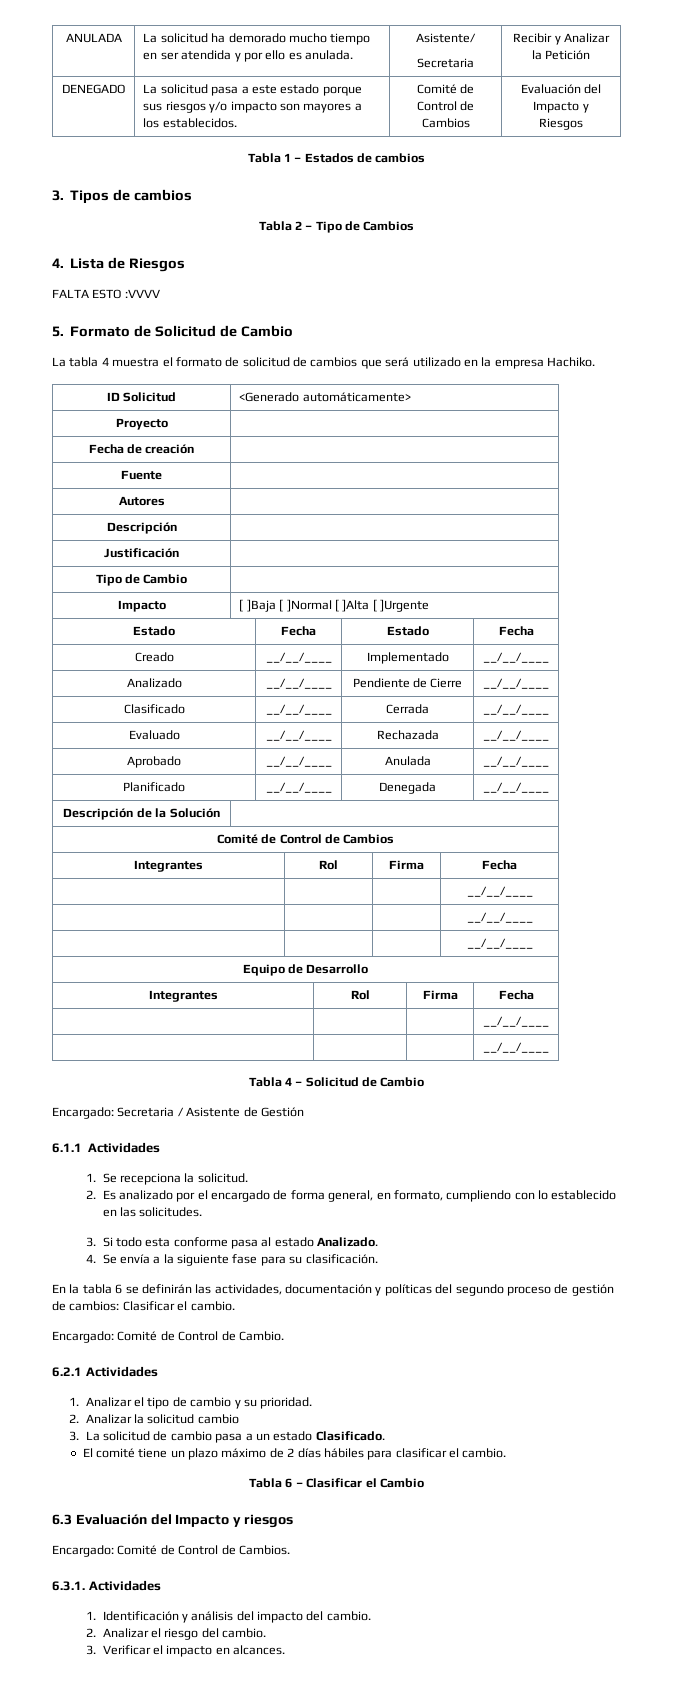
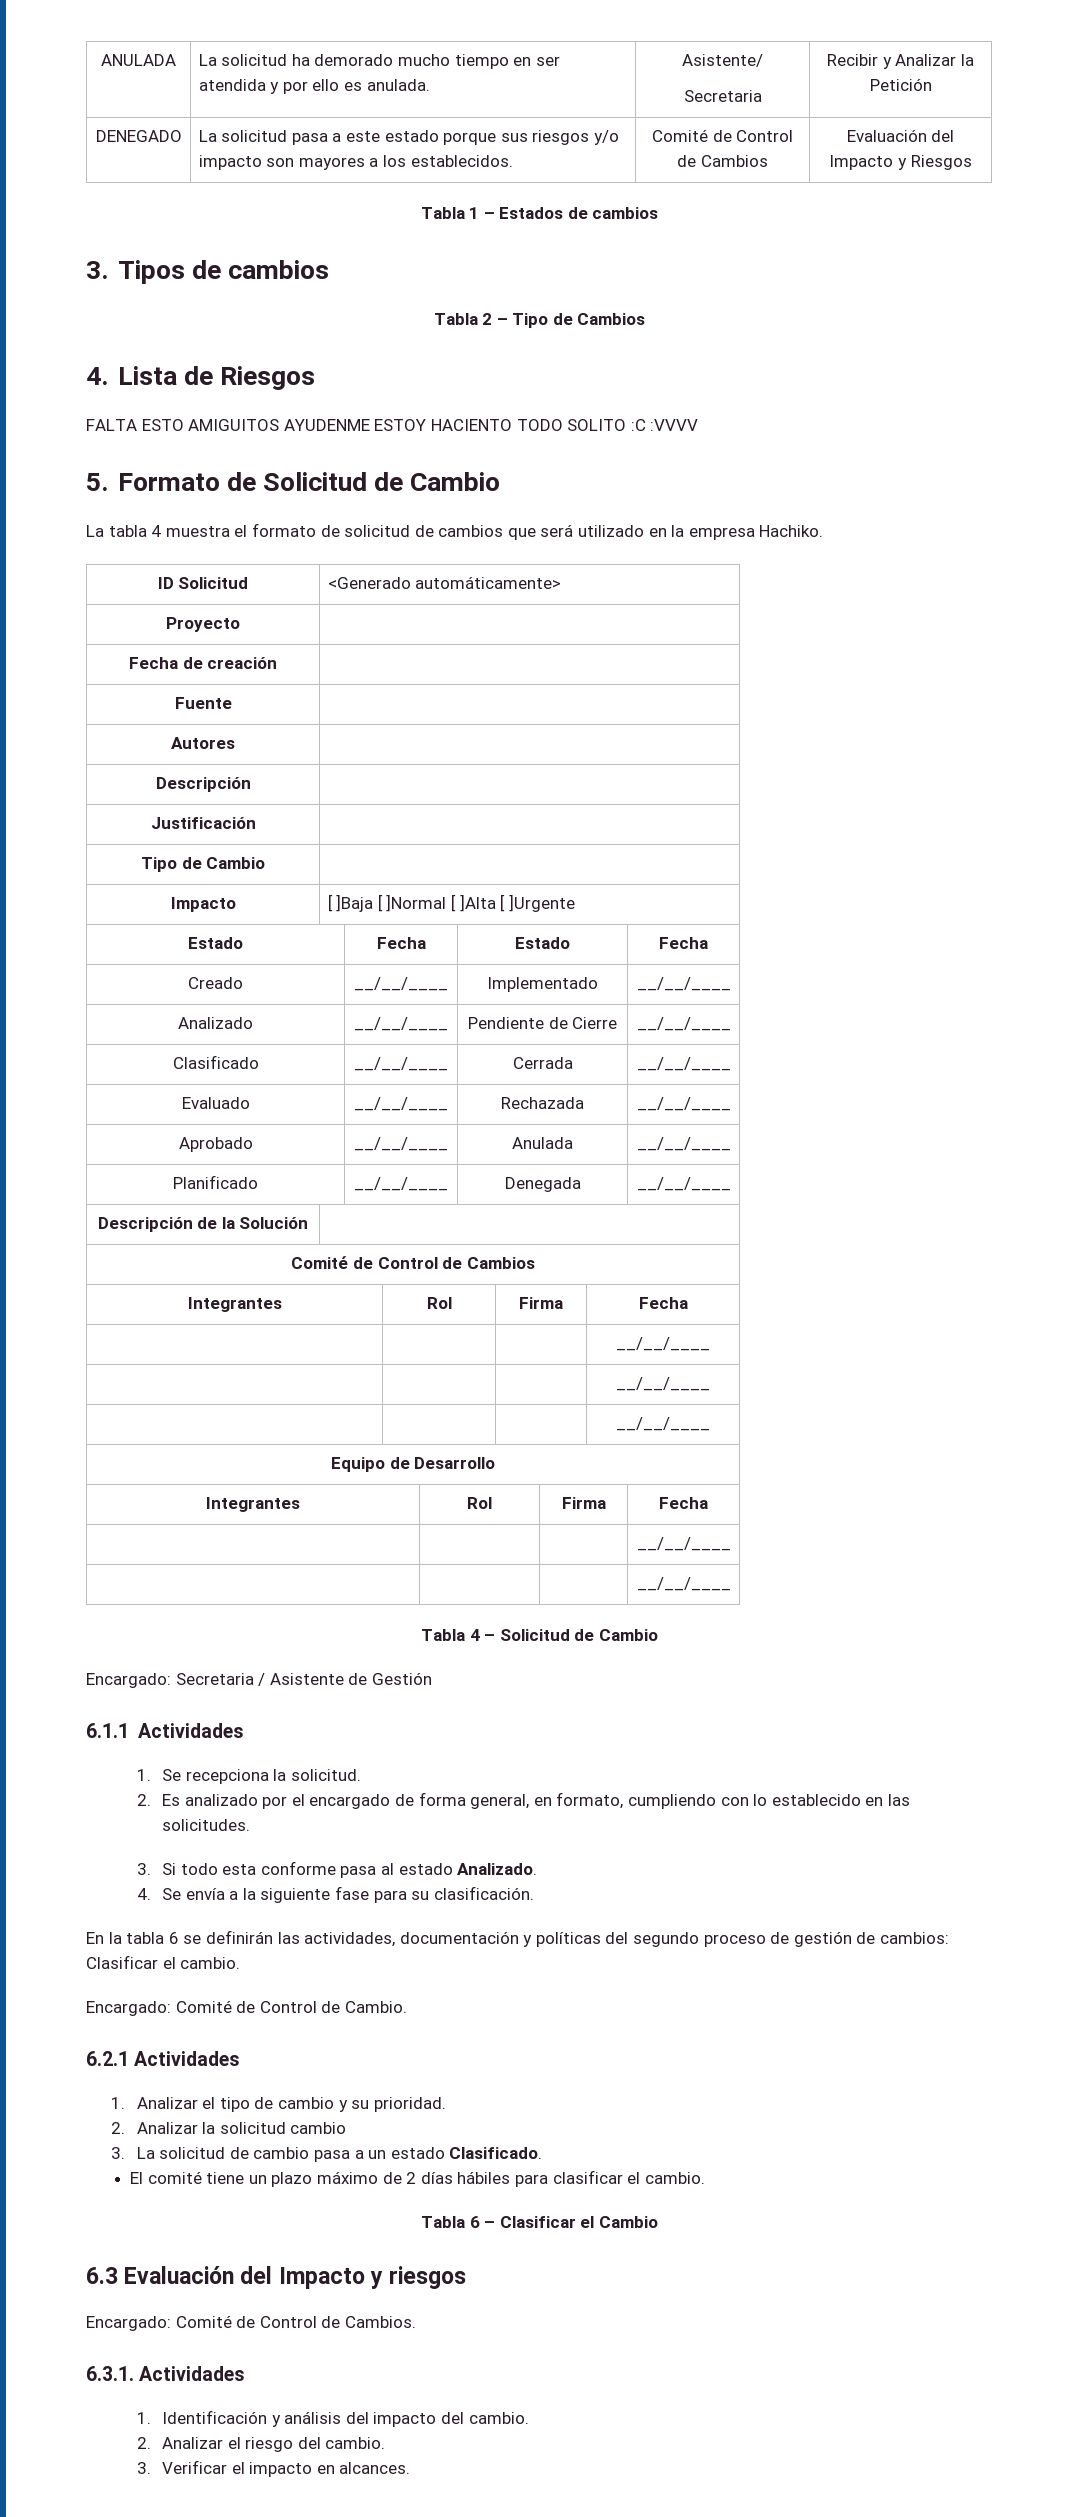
(122, 294) none -> [188,419,646,431] AMIGUITOS AYUDENME ESTOY HACIENTO TODO SOLITO :C

